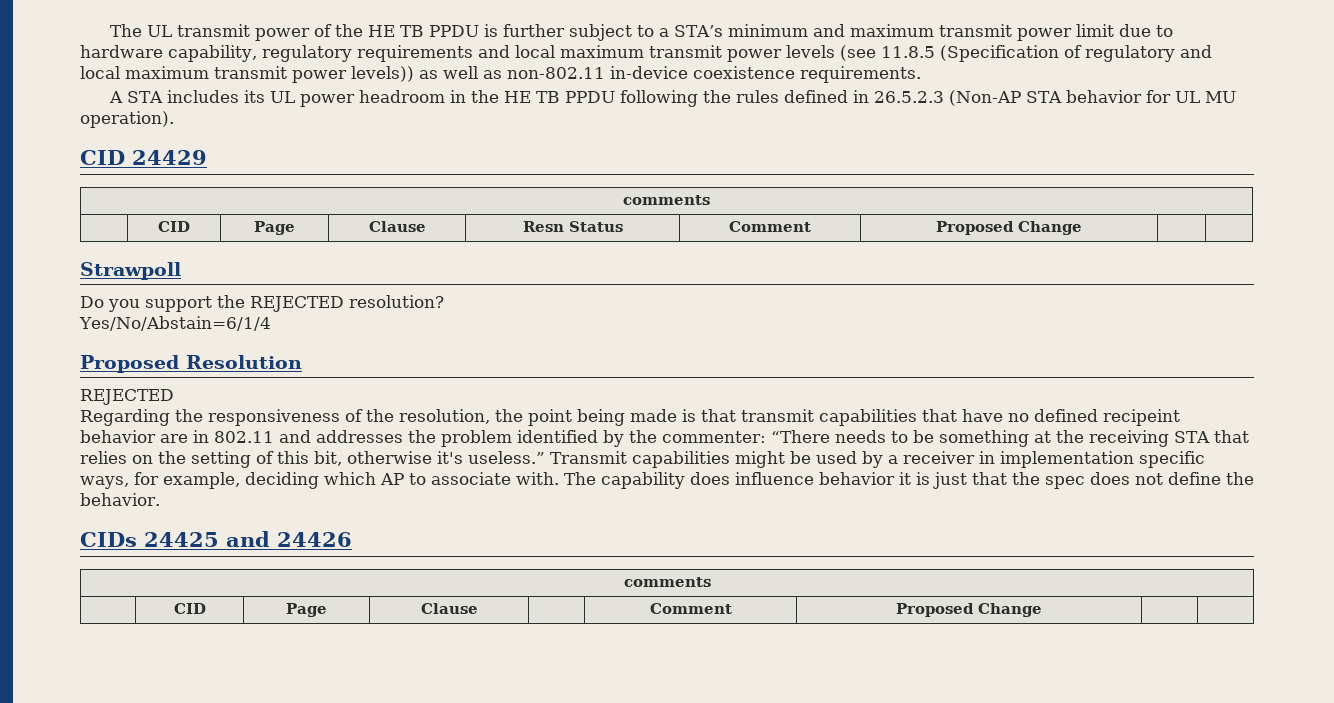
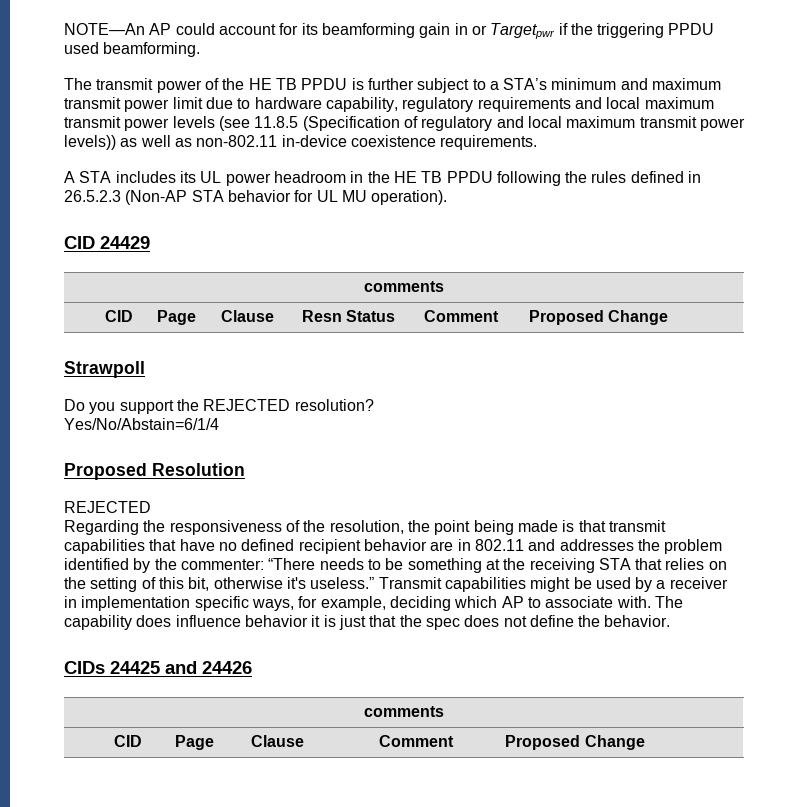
[109,24,172,37] The UL -> [64,23,715,39] [64,42,201,57] [64,78,92,90] NOTE—An AP could account for its beamforming gain in or Targetpwr if the triggering PPDU used beamforming. // The
[1103,409,1180,426] recipeint -> [298,539,361,554] recipient

